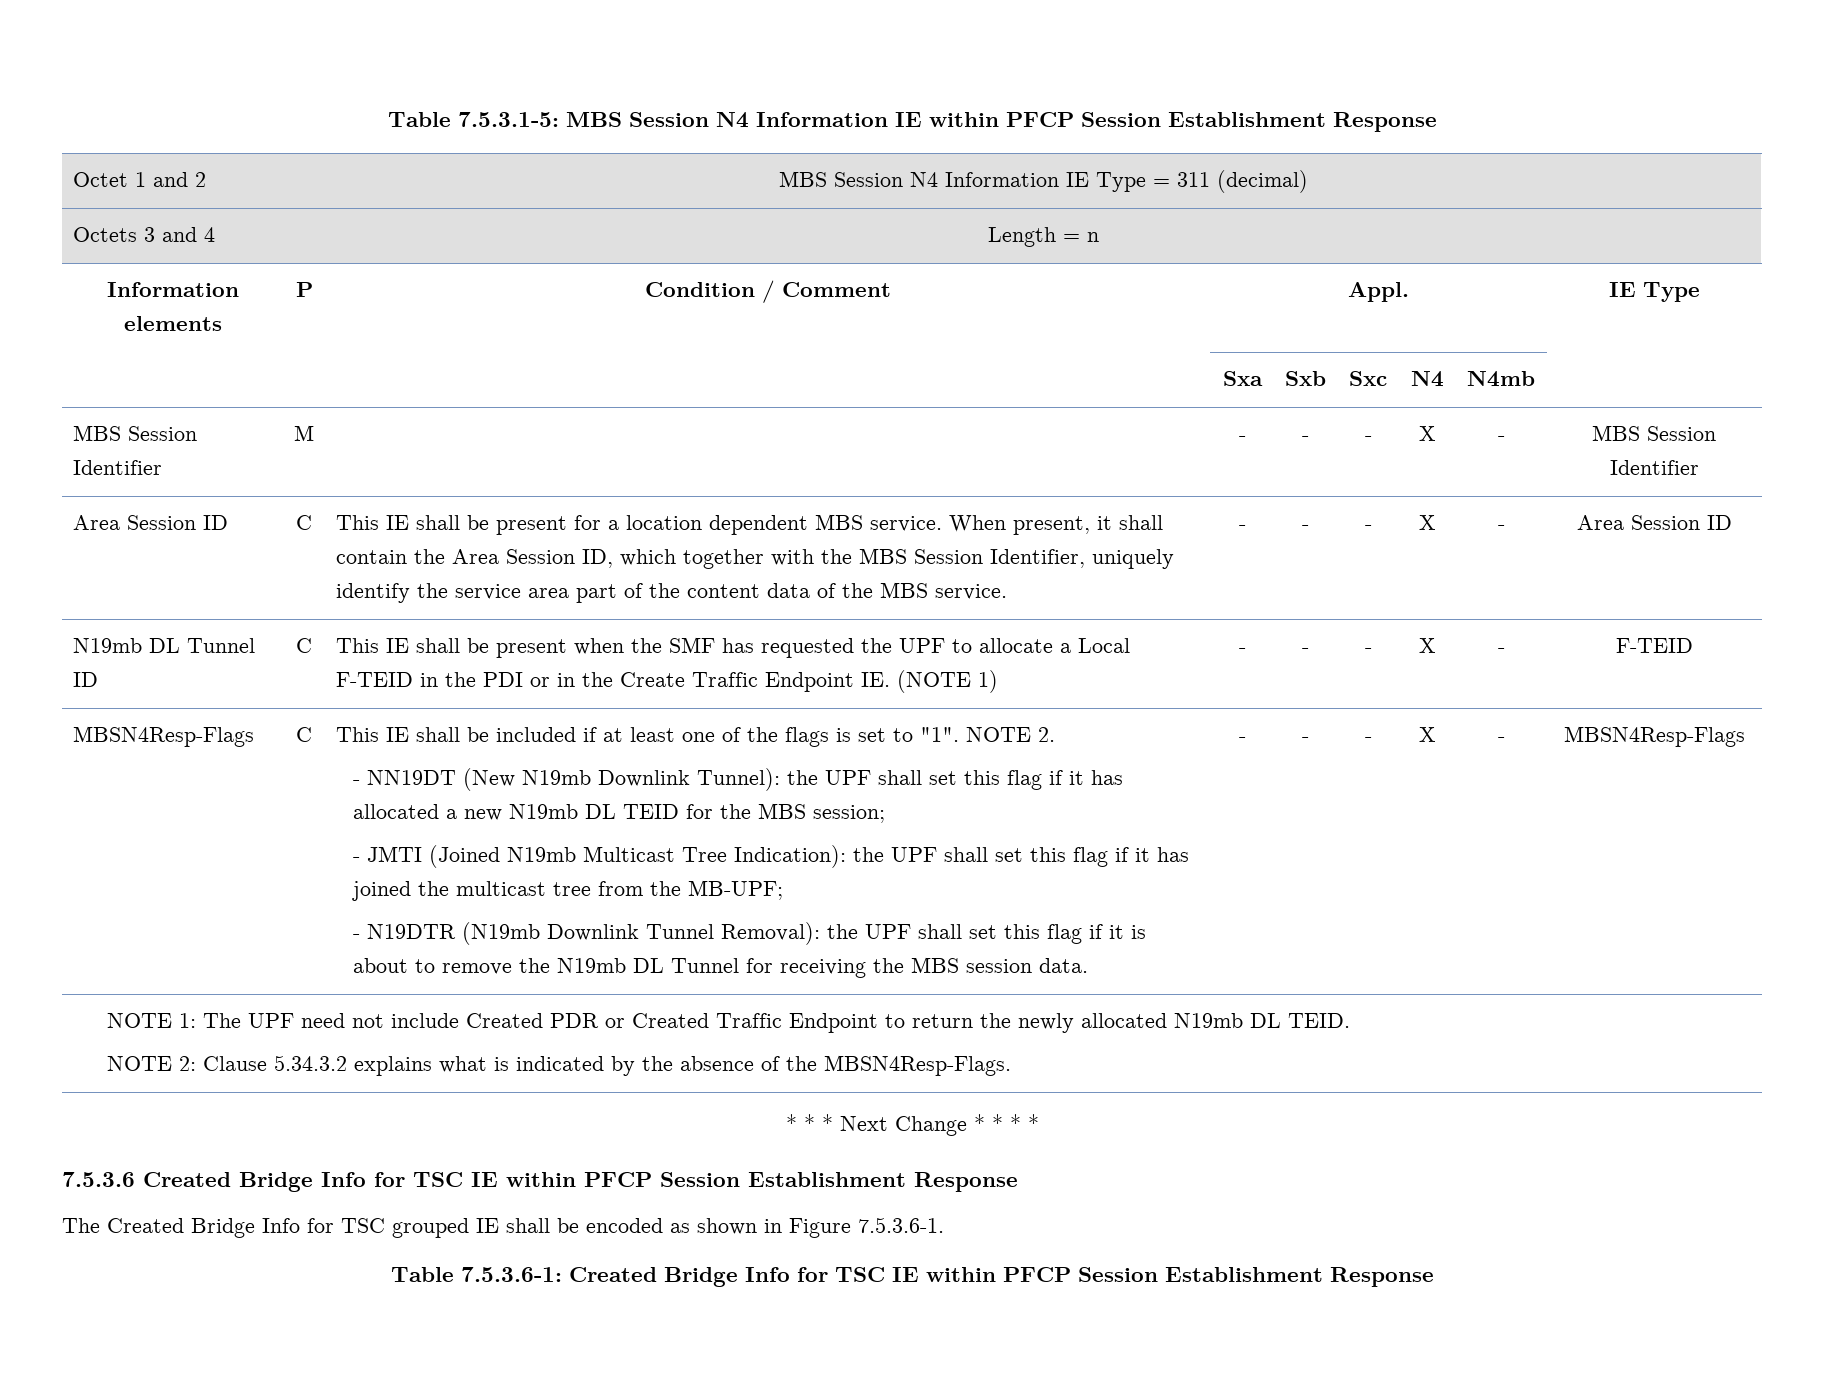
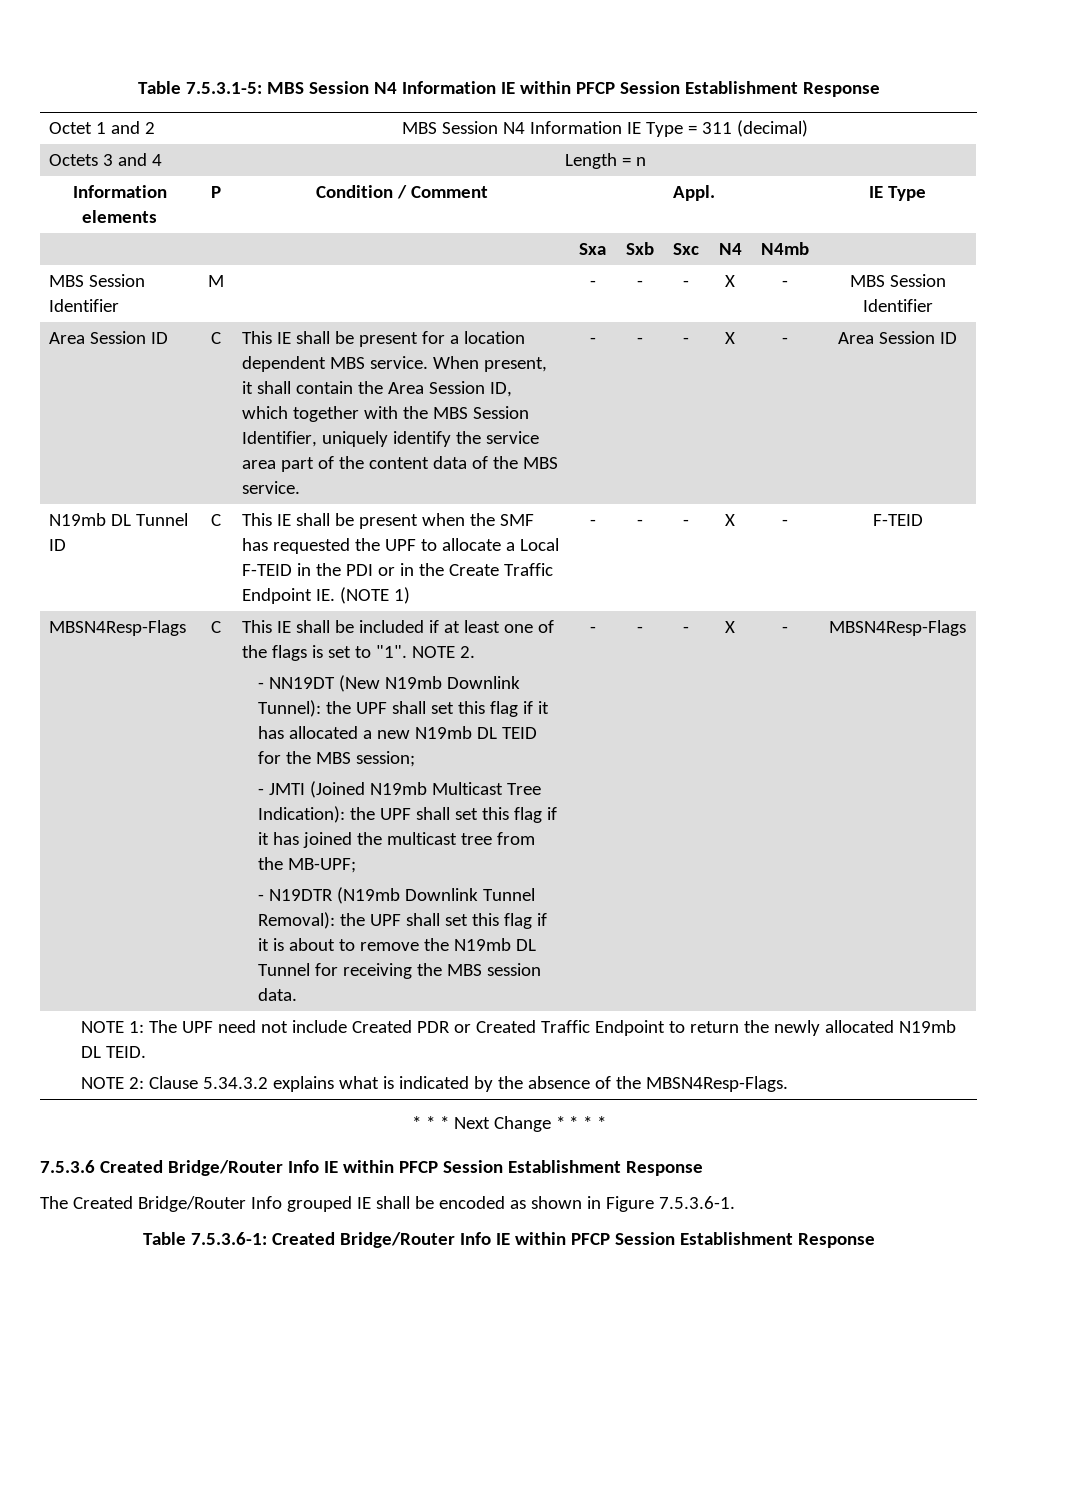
[239,1172,463,1192] Bridge Info for TSC -> [167,1160,319,1176] Bridge/Router Info
[191,1218,385,1238] Bridge Info for TSC -> [137,1196,282,1212] Bridge/Router Info
[664,1267,885,1287] Bridge Info for TSC -> [340,1232,492,1248] Bridge/Router Info

